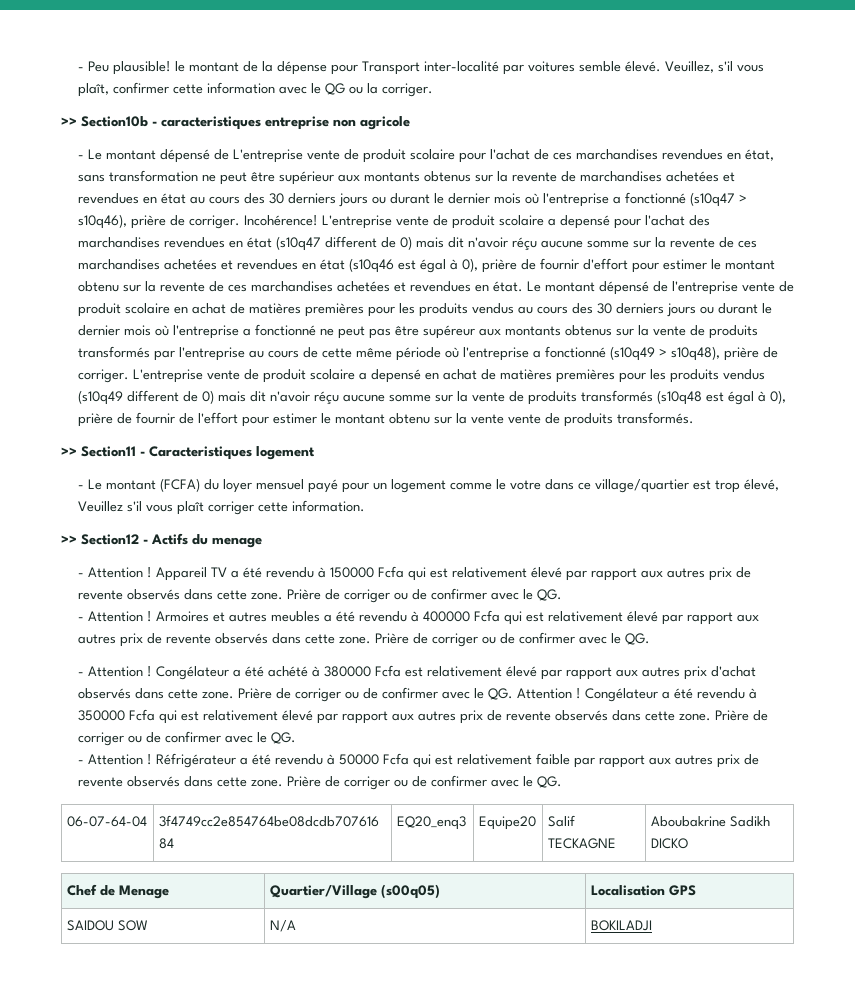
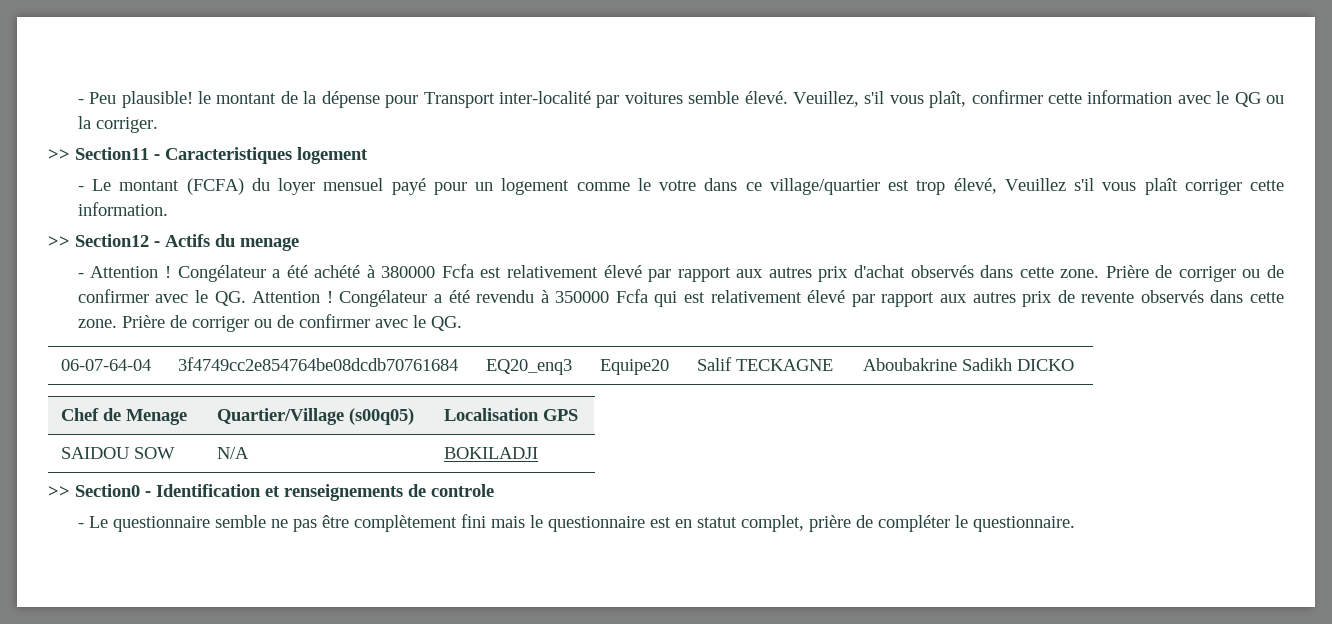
[61,116,410,130] [77,149,774,163] [77,170,735,185] [77,192,747,207] [77,214,710,229] [77,236,757,251] [77,258,775,273] [77,281,794,295] [77,303,772,317] [77,324,758,339] [77,346,778,361] [77,369,765,383] [77,390,786,405] [77,412,694,427] // >> Section10b - caracteristiques entreprise non agricole // - Le montant dépensé de L'entreprise vente de produit scolaire pour l'achat de ces marchandises revendues en état, sans transformation ne peut être supérieur aux montants obtenus sur la revente de marchandises achetées et revendues en état au cours des 30 derniers jours ou durant le dernier mois où l'entreprise a fonctionné (s10q47 > s10q46), prière de corriger. Incohérence! L'entreprise vente de produit scolaire a depensé pour l'achat des marchandises revendues en état (s10q47 different de 0) mais dit n'avoir réçu aucune somme sur la revente de ces marchandises achetées et revendues en état (s10q46 est égal à 0), prière de fournir d'effort pour estimer le montant obtenu sur la revente de ces marchandises achetées et revendues en état. Le montant dépensé de l'entreprise vente de produit scolaire en achat de matières premières pour les produits vendus au cours des 30 derniers jours ou durant le dernier mois où l'entreprise a fonctionné ne peut pas être supéreur aux montants obtenus sur la vente de produits transformés par l'entreprise au cours de cette même période où l'entreprise a fonctionné (s10q49 > s10q48), prière de corriger. L'entreprise vente de produit scolaire a depensé en achat de matières premières pour les produits vendus (s10q49 different de 0) mais dit n'avoir réçu aucune somme sur la vente de produits transformés (s10q48 est égal à 0), prière de fournir de l'effort pour estimer le montant obtenu sur la vente vente de produits transformés. -> (158, 125) none
[77,566,751,581] [77,588,562,603] [77,610,759,625] [77,632,650,647] // - Attention ! Appareil TV a été revendu à 150000 Fcfa qui est relativement élevé par rapport aux autres prix de revente observés dans cette zone. Prière de corriger ou de confirmer avec le QG. // - Attention ! Armoires et autres meubles a été revendu à 400000 Fcfa qui est relativement élevé par rapport aux autres prix de revente observés dans cette zone. Prière de corriger ou de confirmer avec le QG. -> (299, 244) none
[77,753,759,768] [77,775,562,790] // - Attention ! Réfrigérateur a été revendu à 50000 Fcfa qui est relativement faible par rapport aux autres prix de revente observés dans cette zone. Prière de corriger ou de confirmer avec le QG. -> (462, 323) none
(652, 925) none -> [48,484,494,501] [77,514,1075,532] // >> Section0 - Identification et renseignements de controle // - Le questionnaire semble ne pas être complètement fini mais le questionnaire est en statut complet, prière de compléter le questionnaire.

